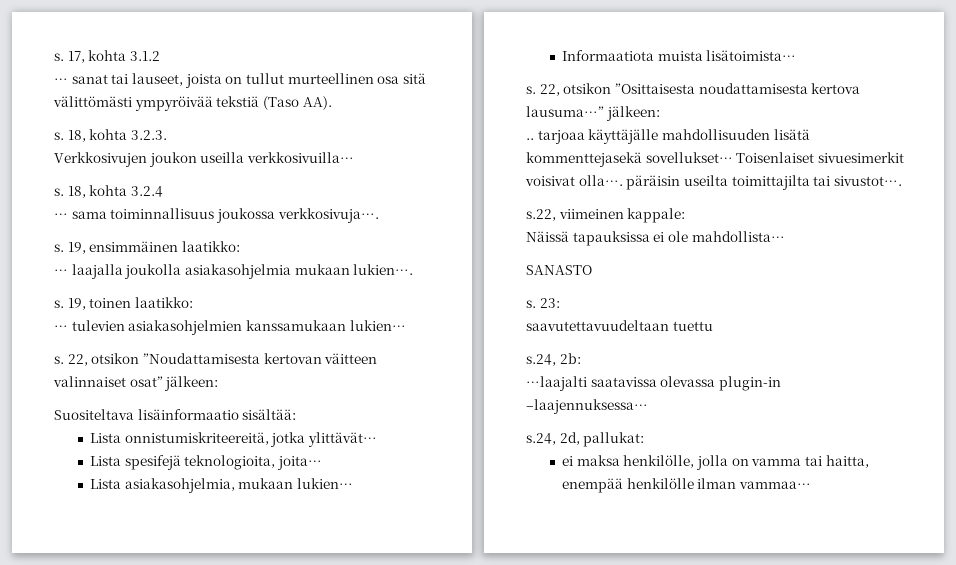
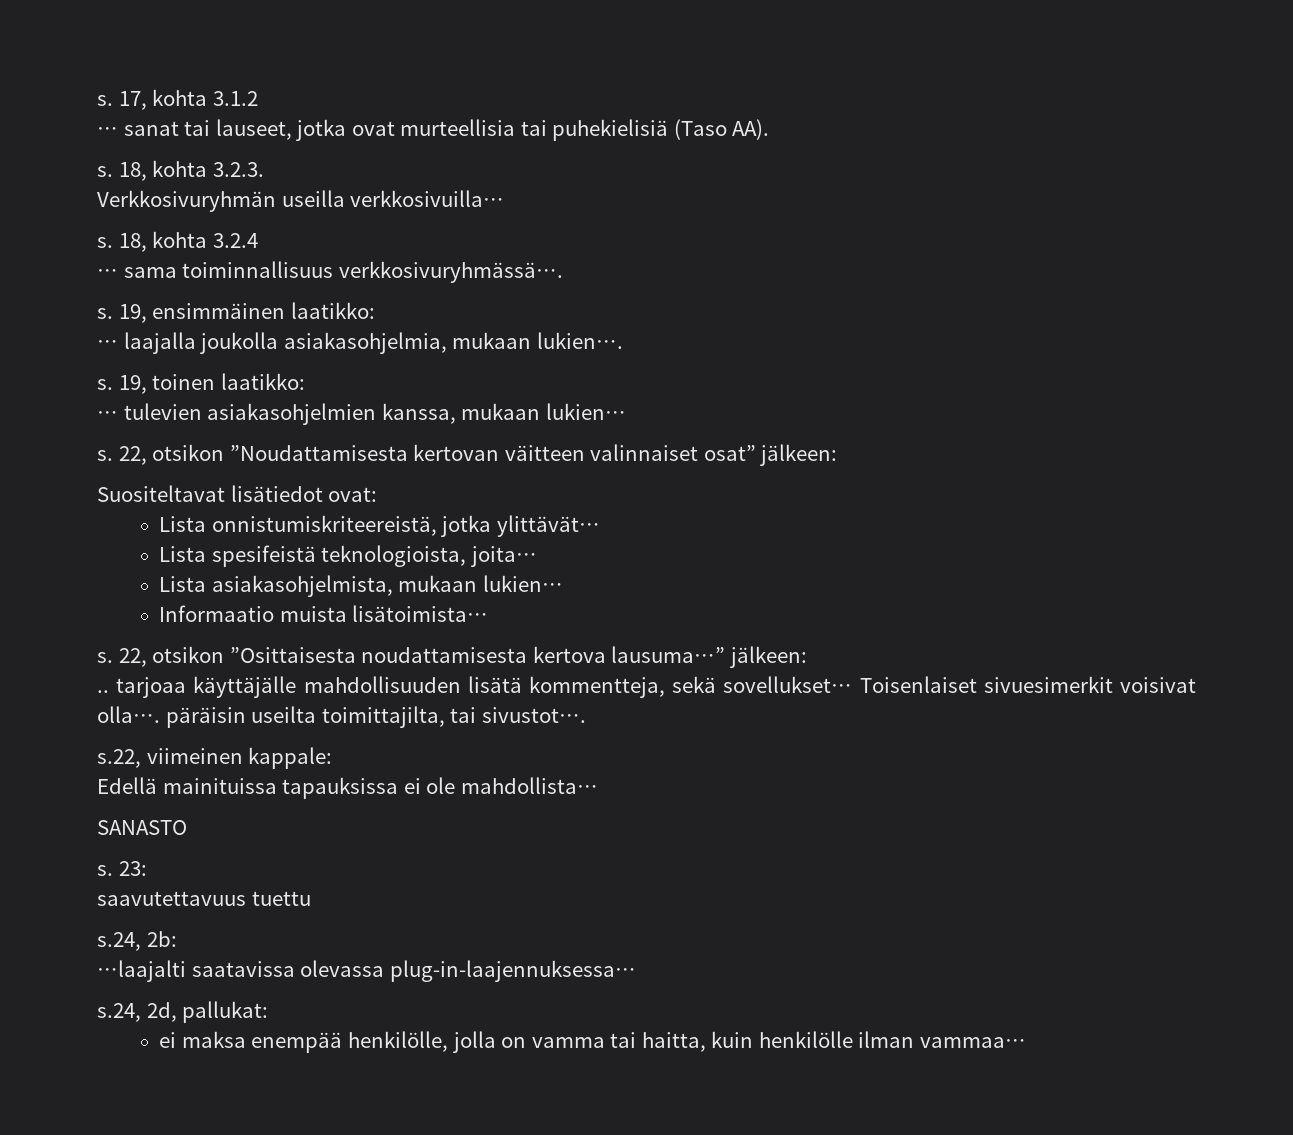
[184,73,426,88] [53,96,260,111] joista on tullut murteellinen osa sitä välittömästi ympyröivää tekstiä -> [296,119,669,141] jotka ovat murteellisia tai puhekielisiä
[54,152,197,167] Verkkosivujen joukon -> [97,190,276,212] Verkkosivuryhmän
[215,208,379,223] joukossa verkkosivuja…. -> [338,261,563,283] verkkosivuryhmässä….
[184,264,291,279] asiakasohjelmia -> [283,332,447,354] asiakasohjelmia,
[245,320,346,331] kanssamukaan -> [381,403,541,424] kanssa, mukaan
[54,409,297,420] [90,432,269,445] Suositeltava lisäinformaatio sisältää: // Lista onnistumiskriteereitä, -> [97,485,378,502] [159,515,437,536] Suositeltavat lisätiedot ovat: // Lista onnistumiskriteereistä,
[124,455,276,470] spesifejä teknologioita, -> [211,545,467,567] spesifeistä teknologioista,
[124,478,354,493] [562,50,655,61] asiakasohjelmia, mukaan lukien… // Informaatiota -> [211,575,563,597] [159,605,275,622] asiakasohjelmista, mukaan lukien… // Informaatio
[526,152,642,167] kommenttejasekä -> [529,676,717,698] kommentteja, sekä
[731,175,810,190] toimittajilta -> [321,706,445,728] toimittajilta,
[526,231,569,242] Näissä -> [97,777,277,794] Edellä mainituissa
[526,320,669,331] saavutettavuudeltaan -> [97,891,246,906] saavutettavuus
[718,376,781,391] [526,399,648,414] plugin-in –laajennuksessa… -> [389,960,636,982] plug-in-laajennuksessa…
(620, 460) none -> [251,1032,343,1053] enempää
[562,478,624,493] enempää -> [711,1031,754,1048] kuin

